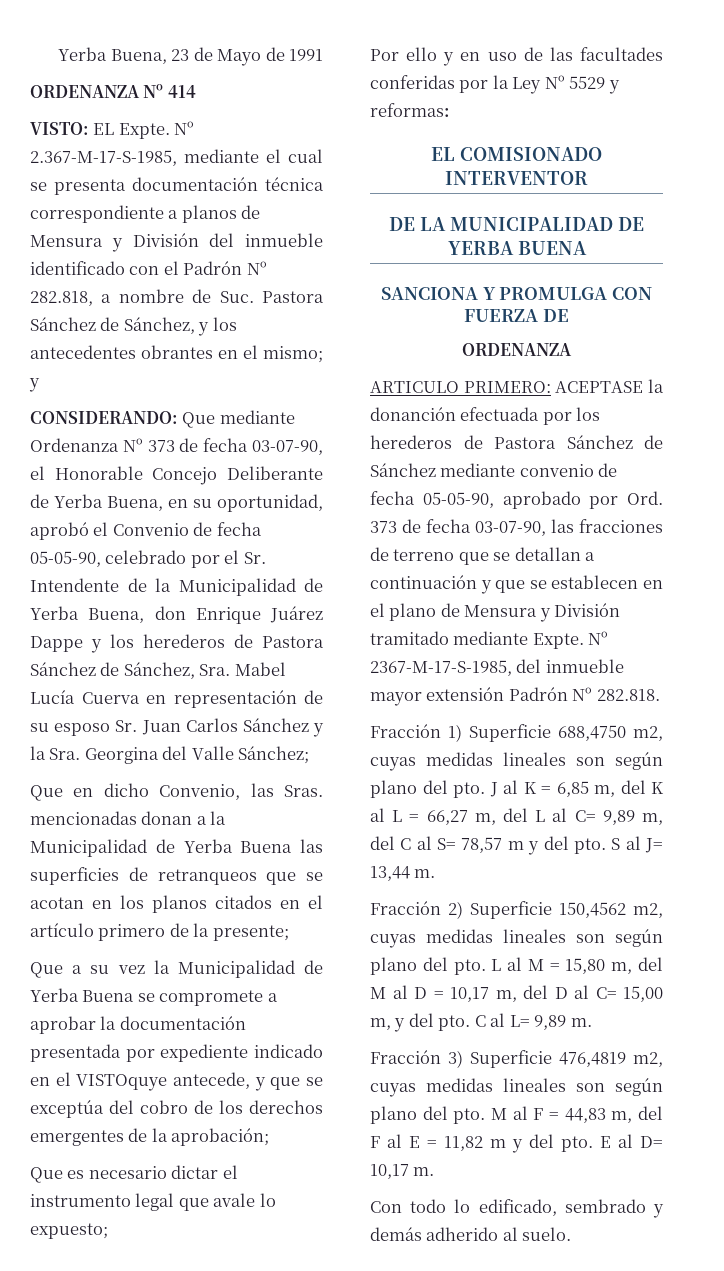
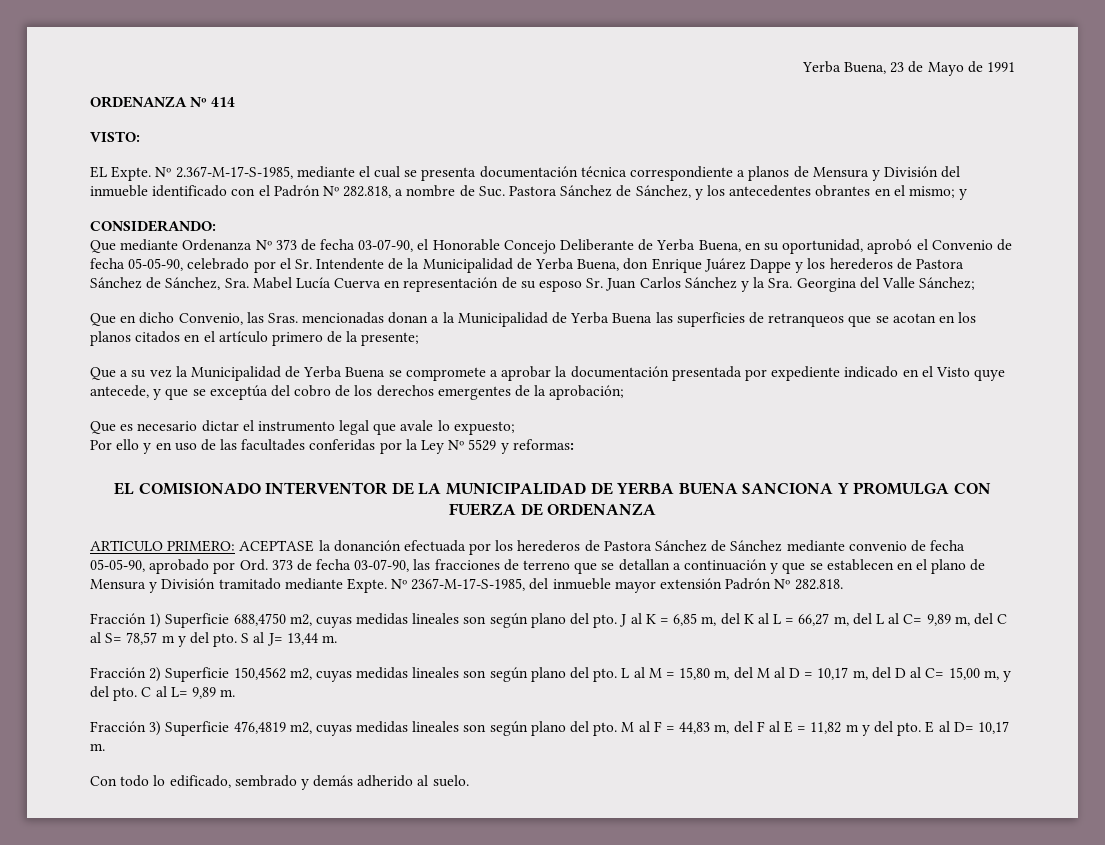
(89, 128) none -> (140, 136) //
(178, 417) none -> (216, 226) //
[76,1074,168,1091] VISTOquye -> [935,367,1006,381] Visto quye
(588, 178) // -> (389, 488) none
(587, 248) // -> (738, 488) none
(569, 315) // -> (543, 509) none

